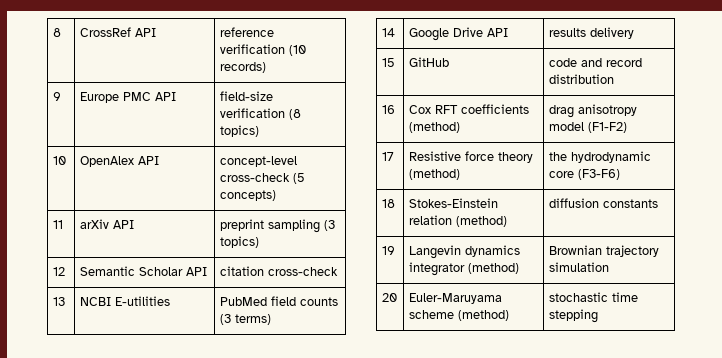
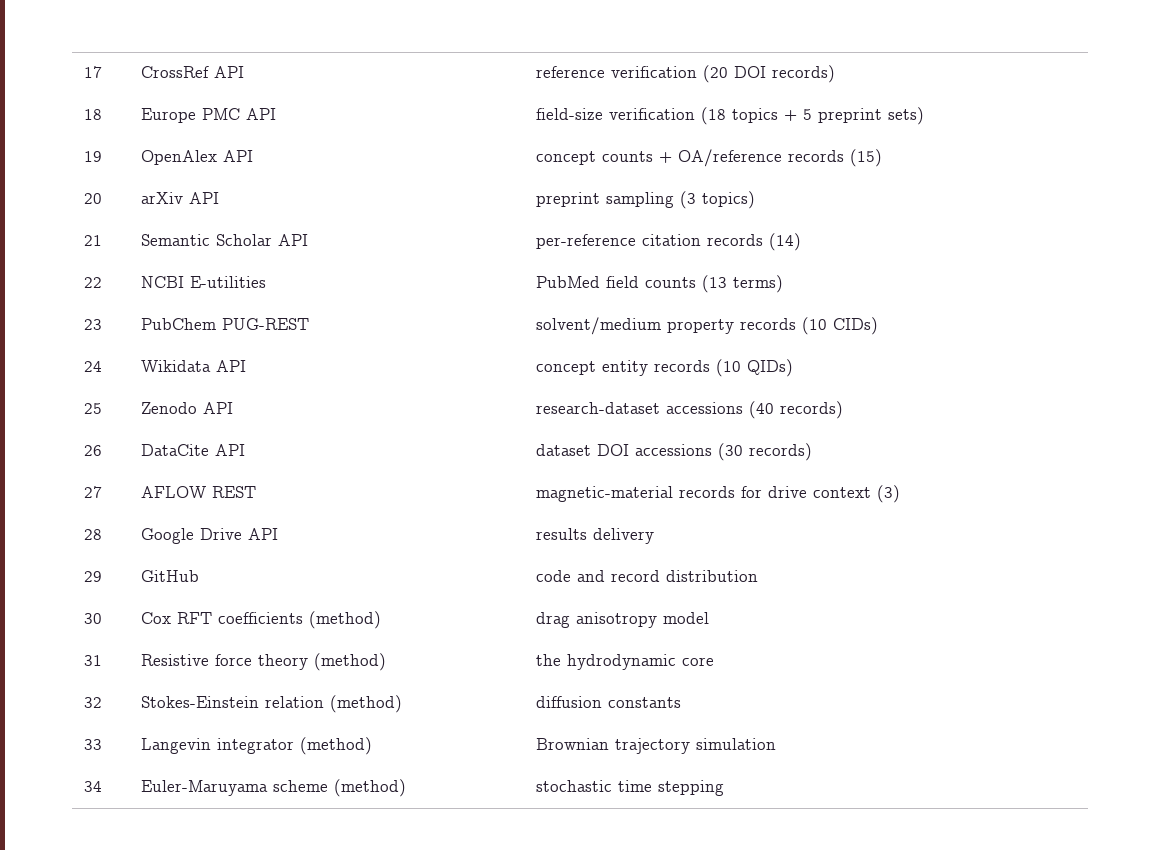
[52,28,61,37] 8 -> [83,66,102,78] 17
[288,45,306,56] [219,62,266,73] [52,92,61,101] (10 records) // 9 -> [702,65,835,83] [83,109,102,120] (20 DOI records) // 18
[288,109,301,120] [219,125,259,137] [52,156,66,165] [79,156,159,167] [219,156,297,167] [219,173,305,184] [219,190,276,201] [52,220,63,229] (8 topics) // 10 | OpenAlex API | concept-level cross-check (5 concepts) // 11 -> [700,107,924,125] [83,151,102,162] [140,150,253,165] [535,149,882,167] [83,193,102,204] (18 topics + 5 preprint sets) // 19 | OpenAlex API | concept counts + OA/reference records (15) // 20
[52,267,65,276] 12 -> [83,235,102,246] 21
[219,266,338,276] [52,297,65,306] citation cross-check // 13 -> [535,233,801,251] [83,277,102,288] per-reference citation records (14) // 22
[219,314,231,325] (3 -> [701,275,727,293] (13
[381,28,395,37] 14 -> [83,319,102,330] [140,318,309,330] [535,317,878,335] [83,361,102,372] [140,360,246,372] [535,359,793,377] [83,403,102,414] [140,402,233,414] [535,401,843,419] [83,445,102,456] [140,444,245,456] [535,443,812,461] [83,486,102,498] [140,486,256,498] [535,485,900,503] [83,529,102,540] 23 | PubChem PUG-REST | solvent/medium property records (10 CIDs) // 24 | Wikidata API | concept entity records (10 QIDs) // 25 | Zenodo API | research-dataset accessions (40 records) // 26 | DataCite API | dataset DOI accessions (30 records) // 27 | AFLOW REST | magnetic-material records for drive context (3) // 28
[381,58,395,67] 15 -> [83,571,102,582] 29
[381,105,395,114] 16 -> [83,613,102,624] 30
[587,122,627,133] [381,152,394,161] (F1-F2) // 17 -> [83,655,102,666] // 31
[577,169,620,180] [381,199,395,208] (F3-F6) // 18 -> [83,697,102,708] // 32
[381,246,395,255] 19 -> [83,739,102,750] 33
[464,245,520,257] dynamics -> (211, 746) none
[381,293,397,302] 20 -> [83,781,102,792] 34

